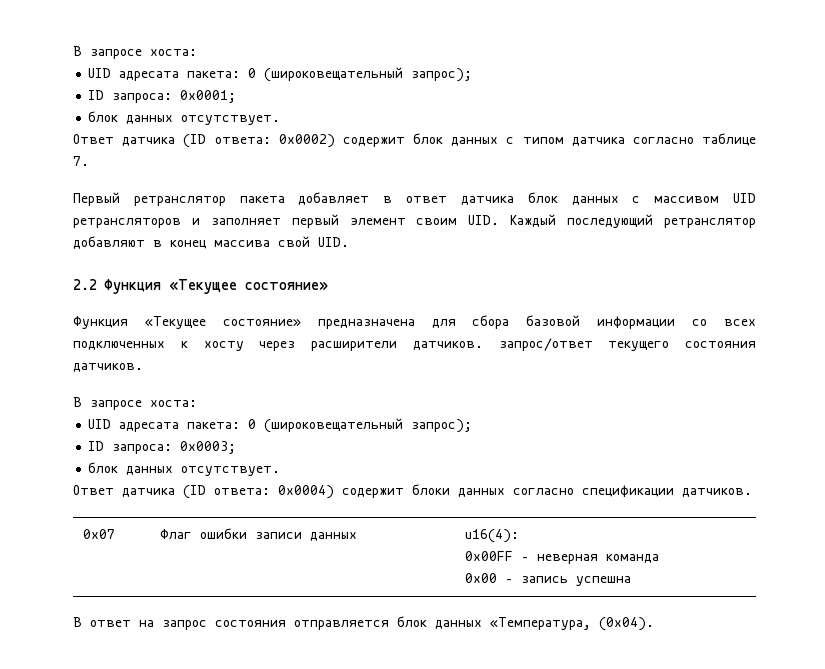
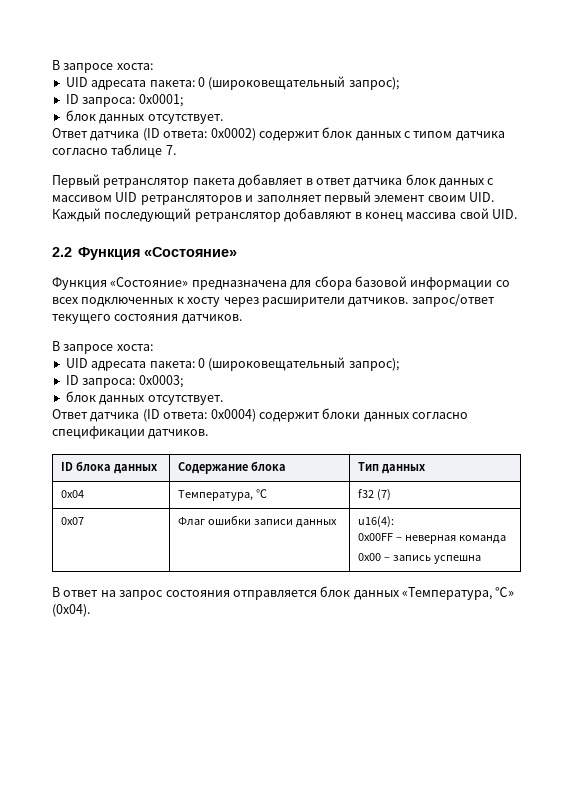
[169,279,328,294] [73,316,301,329] «Текущее состояние» // Функция «Текущее состояние» -> [144,247,238,257] [52,277,189,290] «Состояние» // Функция «Состояние»
(752, 492) none -> [61,461,158,474] [178,461,287,474] [358,462,426,474] [61,490,85,498] [178,489,268,501] [358,489,392,501] // ID блока данных | Содержание блока | Тип данных // 0x04 | Температура, ℃ | f32 (7)
(591, 623) none -> [495,587,515,598] ℃»

